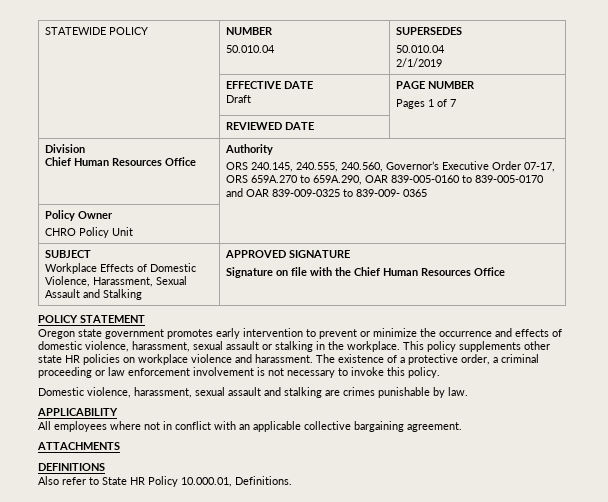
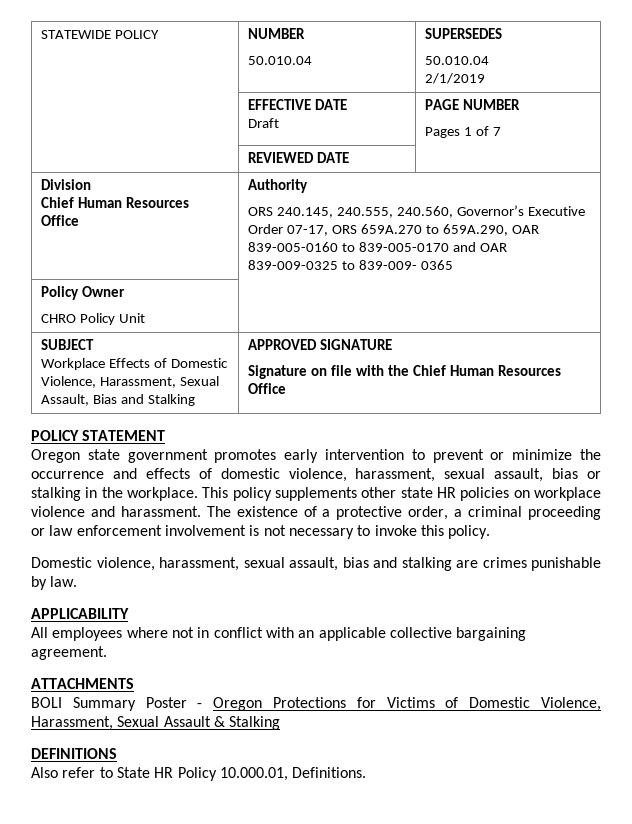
[45,289,81,298] Assault -> [41,394,118,406] Assault, Bias
[226,341,259,350] assault -> [494,468,579,482] assault, bias
[228,387,261,396] assault -> [289,557,369,571] assault, bias
(120, 446) none -> [31,697,601,711] [31,716,281,730] // BOLI Summary Poster - Oregon Protections for Victims of Domestic Violence, Harassment, Sexual Assault & Stalking

